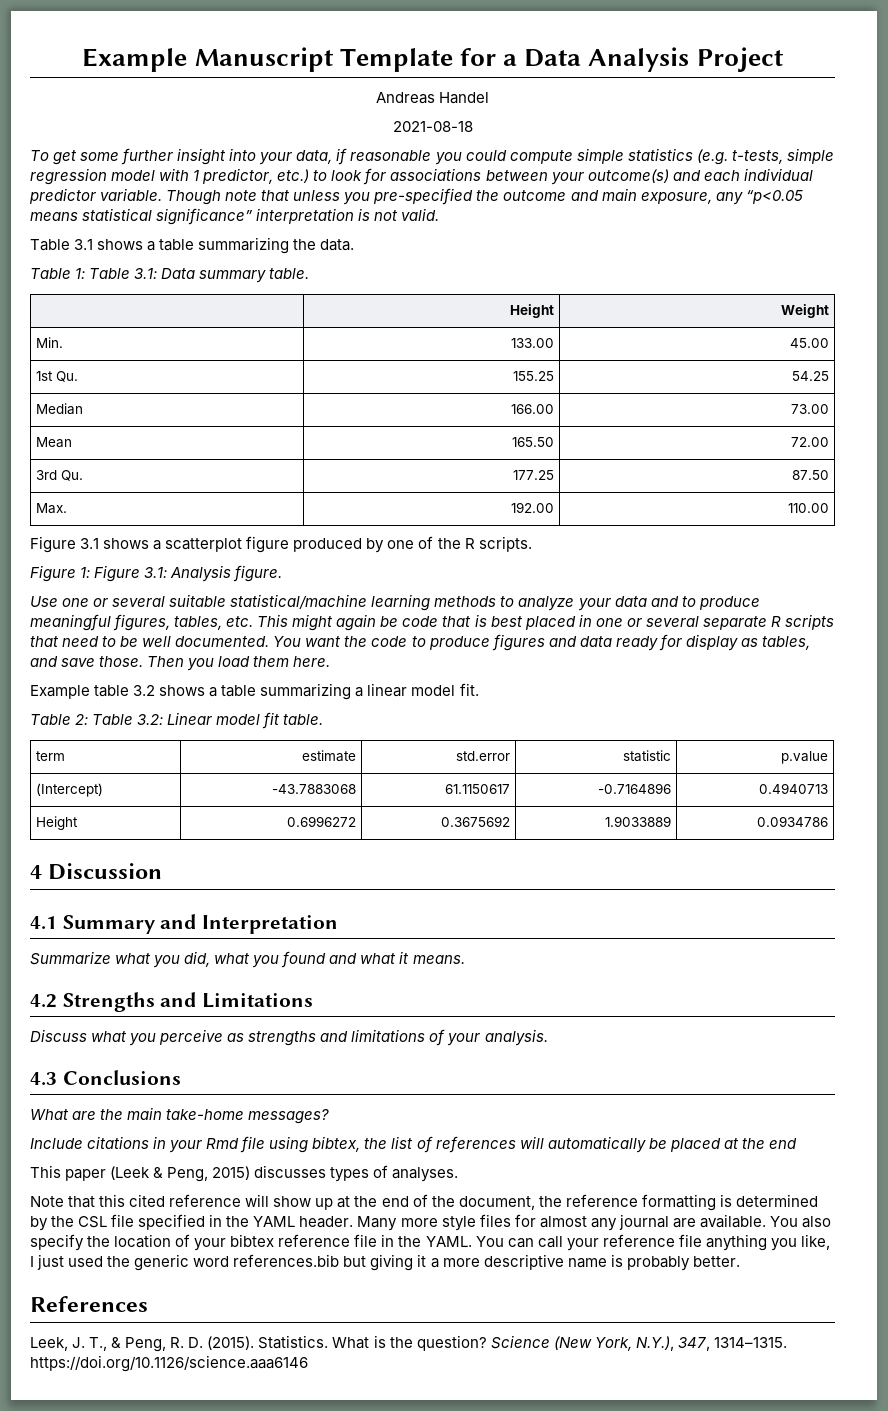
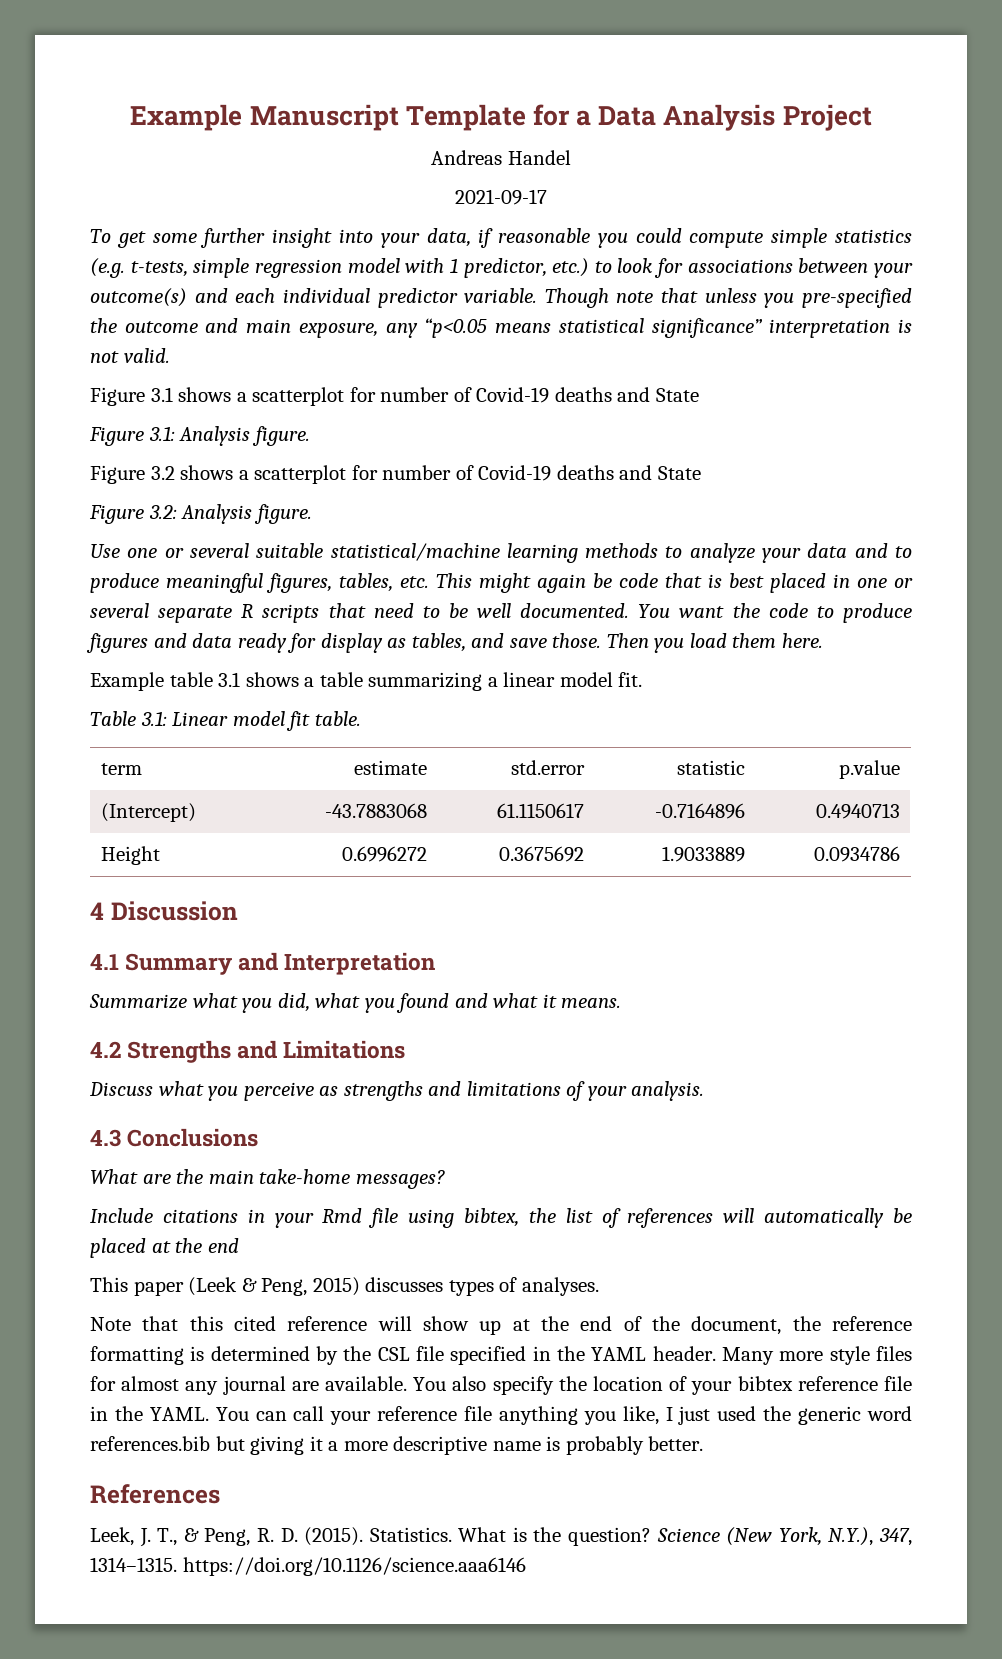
[392,121,473,132] 2021-08-18 -> [455,189,547,205] 2021-09-17
[30,237,355,254] [30,268,310,283] [509,304,554,318] [780,304,829,318] [36,337,64,348] [510,338,554,348] [789,338,829,348] [36,371,79,382] [512,371,554,381] [791,371,829,381] [36,403,84,415] [510,404,554,414] [790,404,829,414] [36,437,73,448] [511,437,554,447] [790,437,829,447] [36,470,84,481] [512,470,554,480] [791,470,829,480] [36,503,68,514] [510,502,554,513] [787,503,829,513] // Table 3.1 shows a table summarizing the data. // Table 1: Table 3.1: Data summary table. // | Height | Weight // Min. | 133.00 | 45.00 // 1st Qu. | 155.25 | 54.25 // Median | 166.00 | 73.00 // Mean | 165.50 | 72.00 // 3rd Qu. | 177.25 | 87.50 // Max. | 192.00 | 110.00 -> (170, 355) none
[246,536,532,553] [30,565,168,582] figure produced by one of the R scripts. // Figure 1: Figure 3.1: -> [349,387,699,403] [89,426,310,446] [90,465,701,484] [89,505,177,524] for number of Covid-19 deaths and State // Figure 3.1: Analysis figure. // Figure 3.2 shows a scatterplot for number of Covid-19 deaths and State // Figure 3.2:
[133,685,156,696] 3.2 -> [218,672,241,687] 3.1
[75,714,164,725] 2: Table 3.2: -> [140,711,167,726] 3.1:

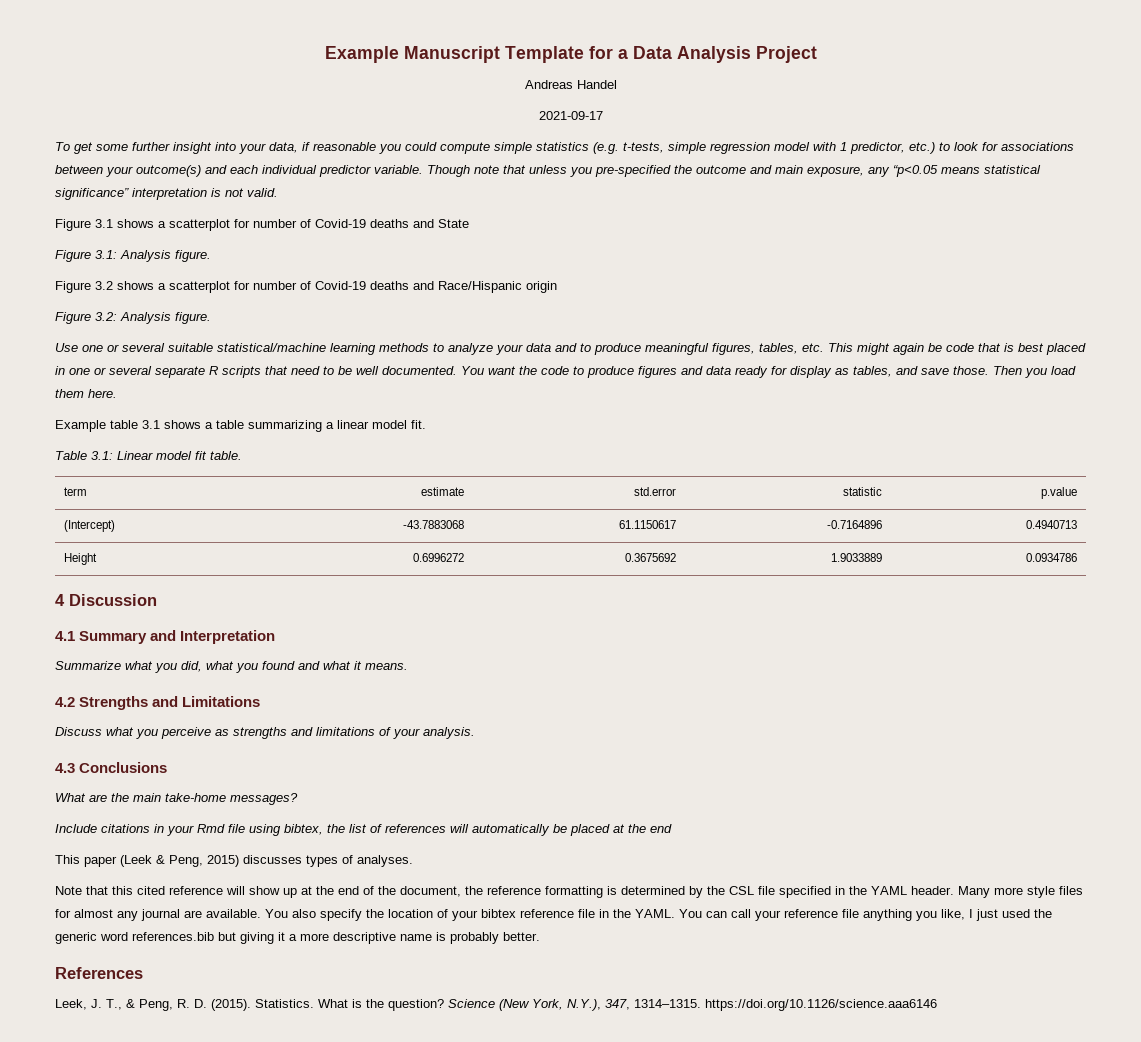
[657,466,701,480] State -> [438,281,557,293] Race/Hispanic origin

